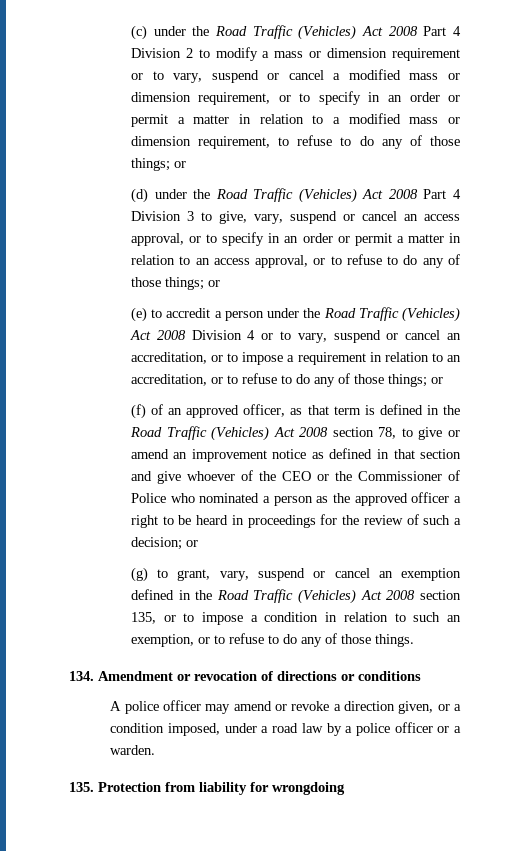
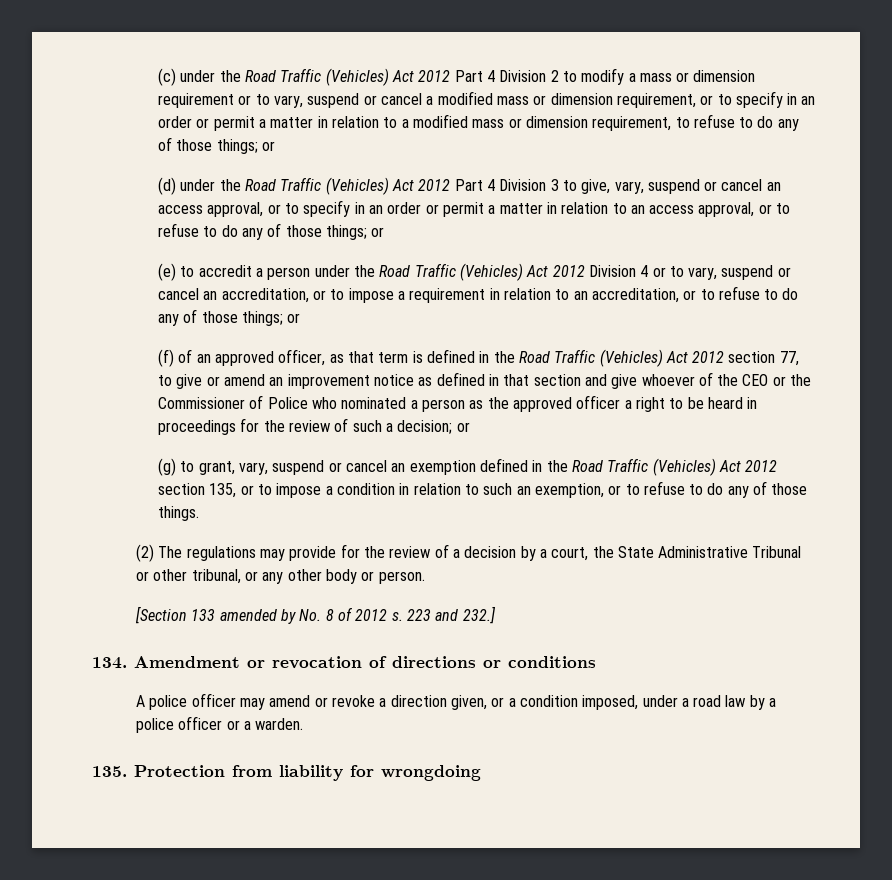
[388,26,418,36] 2008 -> [418,70,451,82] 2012
[388,189,418,199] 2008 -> [418,179,451,191] 2012
[156,330,186,340] 2008 -> [552,265,585,277] 2012
[299,427,397,439] 2008 section 78, -> [692,351,799,366] 2012 section 77,
[386,590,416,600] 2008 -> [745,460,778,472] 2012
(414, 640) none -> [136,544,802,562] [136,569,425,584] [135,606,496,624] // (2) The regulations may provide for the review of a decision by a court, the State Administrative Tribunal or other tribunal, or any other body or person. // [Section 133 amended by No. 8 of 2012 s. 223 and 232.]

